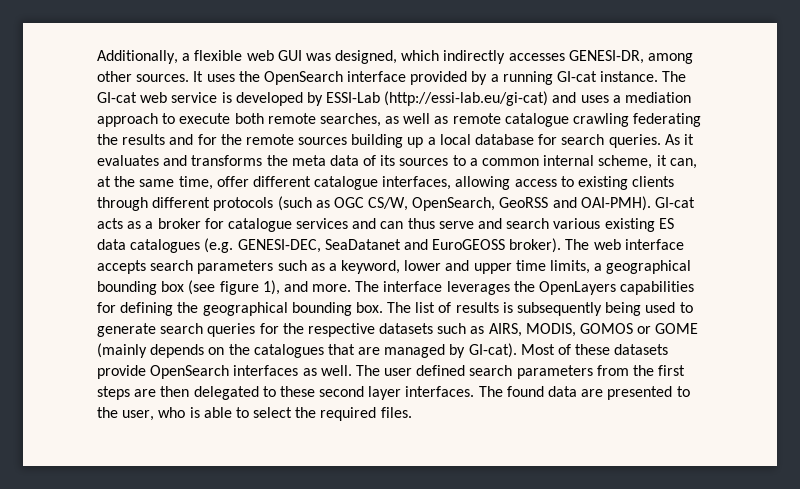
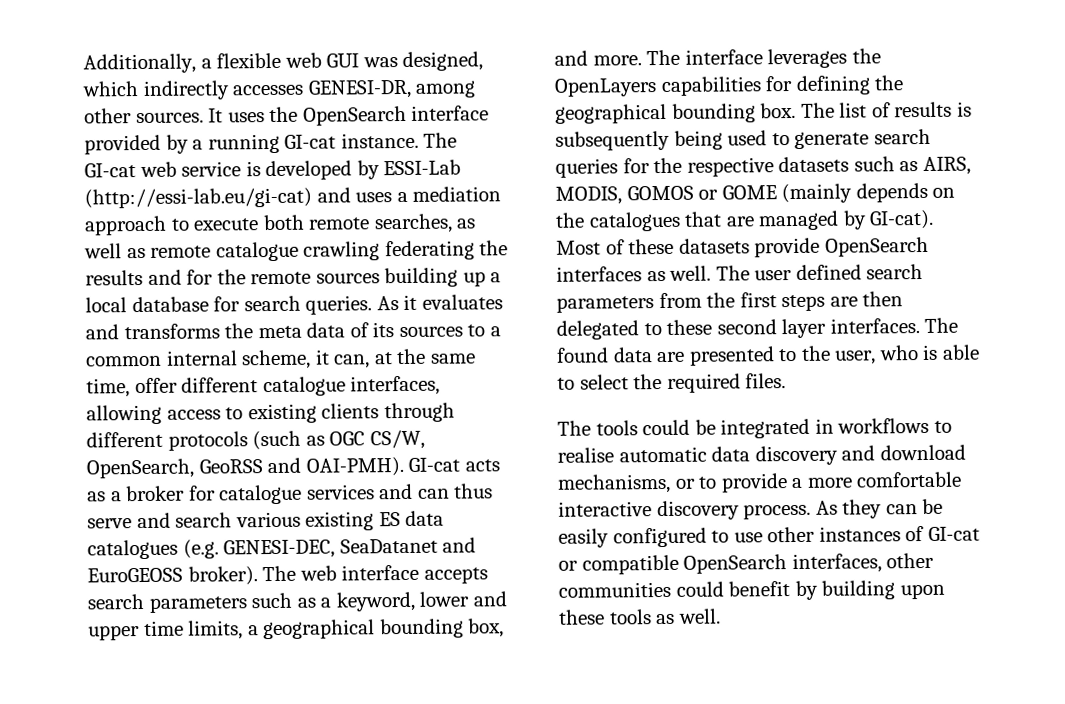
[161,280,280,295] box (see figure 1), -> [468,618,505,638] box,
(412, 412) none -> [557,417,952,439] [557,444,966,466] [557,471,963,494] [558,498,944,521] [558,525,980,548] [558,552,935,575] [558,580,945,600] [558,608,721,625] // The tools could be integrated in workflows to realise automatic data discovery and download mechanisms, or to provide a more comfortable interactive discovery process. As they can be easily configured to use other instances of GI-cat or compatible OpenSearch interfaces, other communities could benefit by building upon these tools as well.

